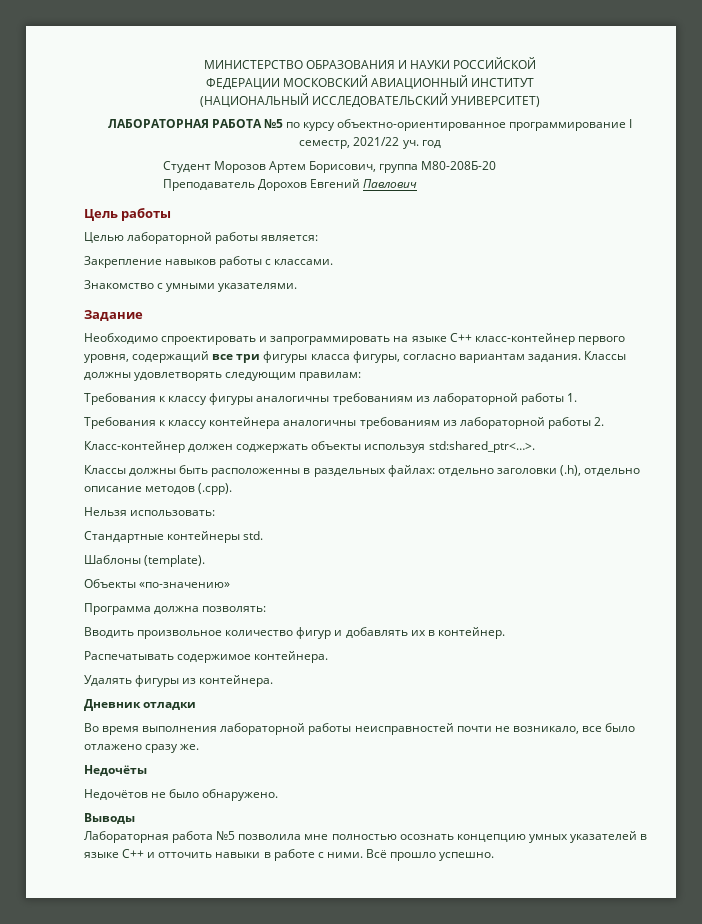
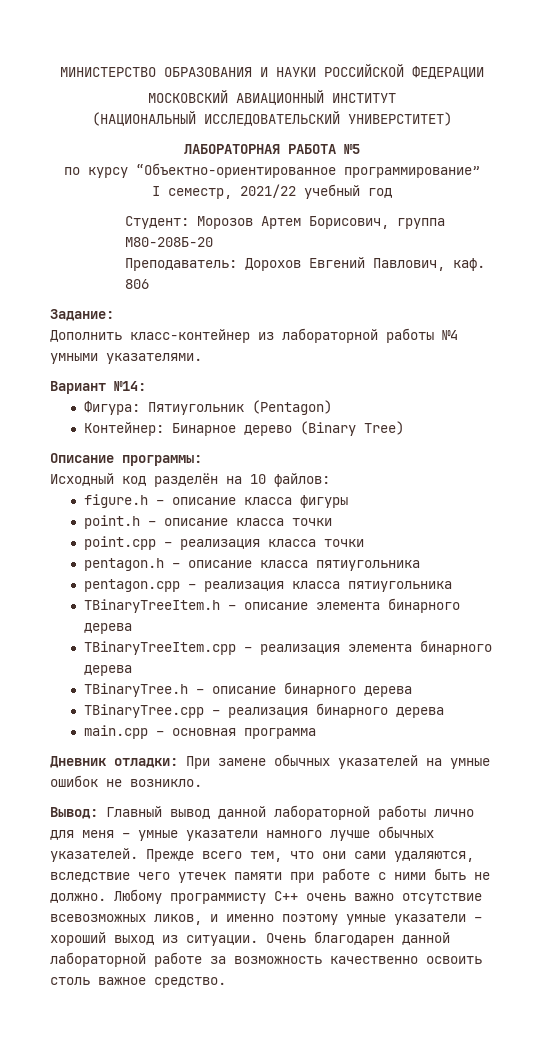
[205,78,280,89] // ФЕДЕРАЦИИ -> [412,65,484,79] ФЕДЕРАЦИИ //
[451,96,541,107] УНИВЕРСИТЕТ) -> [348,112,452,126] УНИВЕРСТИТЕТ)
(283, 123) none -> (360, 149) //
[337,119,627,131] объектно-ориентированное программирование -> [136,163,480,178] “Объектно-ориентированное программирование” //
[402,140,419,149] уч. -> [304,184,360,199] учебный
[162,161,211,173] Студент -> [125,216,190,229] Студент:
[162,179,255,191] Преподаватель -> [125,258,238,271] Преподаватель:
[362,179,417,188] [84,208,172,221] [84,232,319,244] [84,256,334,268] [84,280,298,292] [84,310,143,321] [84,333,625,345] [84,351,627,363] [84,372,362,381] [84,393,577,405] [84,417,604,429] [84,441,535,453] [84,465,641,477] [84,483,233,495] [84,507,216,516] [84,531,264,543] [84,555,206,567] [84,579,231,588] [84,603,267,615] [84,627,505,639] [84,651,329,663] [84,675,274,687] [84,699,197,711] [84,723,636,735] [84,744,200,753] [84,765,147,776] [84,789,279,801] [84,813,135,824] [84,831,648,843] [84,849,495,861] Павлович // Цель работы // Целью лабораторной работы является: // Закрепление навыков работы с классами. // Знакомство с умными указателями. // Задание // Необходимо спроектировать и запрограммировать на языке C++ класс-контейнер первого уровня, содержащий все три фигуры класса фигуры, согласно вариантам задания. Классы должны удовлетворять следующим правилам: // Требования к классу фигуры аналогичны требованиям из лабораторной работы 1. // Требования к классу контейнера аналогичны требованиям из лабораторной работы 2. // Класс-контейнер должен соджержать объекты используя std:shared_ptr<…>. // Классы должны быть расположенны в раздельных файлах: отдельно заголовки (.h), отдельно описание методов (.cpp). // Нельзя использовать: // Стандартные контейнеры std. // Шаблоны (template). // Объекты «по-значению» // Программа должна позволять: // Вводить произвольное количество фигур и добавлять их в контейнер. // Распечатывать содержимое контейнера. // Удалять фигуры из контейнера. // Дневник отладки // Во время выполнения лабораторной работы неисправностей почти не возникало, все было отлажено сразу же. // Недочёты // Недочётов не было обнаружено. // Выводы // Лабораторная работа №5 позволила мне полностью осознать концепцию умных указателей в языке С++ и отточить навыки в работе с ними. Всё прошло успешно. -> [373,258,486,271] [125,279,150,289] [50,309,114,321] [50,328,458,343] [50,353,202,364] [50,381,146,394] [83,400,332,415] [83,421,404,436] [50,453,202,466] [50,473,330,487] [83,494,348,508] [83,515,332,529] [83,536,364,550] [83,558,420,571] [83,579,452,592] [83,598,460,613] [83,623,132,634] [83,640,492,655] [83,665,132,676] [83,682,412,697] [83,703,444,718] [83,725,316,739] [50,754,490,769] [50,775,202,787] [50,805,474,820] [50,826,434,841] [50,848,474,862] [50,868,490,883] [50,889,482,904] [50,914,482,925] [50,931,450,946] [50,952,482,967] [50,977,226,988] Павлович, каф. 806 // Задание: // Дополнить класс-контейнер из лабораторной работы №4 умными указателями. // Вариант №14: // Фигура: Пятиугольник (Pentagon) // Контейнер: Бинарное дерево (Binary Tree) // Описание программы: // Исходный код разделён на 10 файлов: // figure.h – описание класса фигуры // point.h – описание класса точки // point.cpp – реализация класса точки // pentagon.h – описание класса пятиугольника // pentagon.cpp – реализация класса пятиугольника // TBinaryTreeItem.h – описание элемента бинарного дерева // TBinaryTreeItem.cpp – реализация элемента бинарного дерева // TBinaryTree.h – описание бинарного дерева // TBinaryTree.cpp – реализация бинарного дерева // main.cpp – основная программа // Дневник отладки: При замене обычных указателей на умные ошибок не возникло. // Вывод: Главный вывод данной лабораторной работы лично для меня – умные указатели намного лучше обычных указателей. Прежде всего тем, что они сами удаляются, вследствие чего утечек памяти при работе с ними быть не должно. Любому программисту С++ очень важно отсутствие всевозможных ликов, и именно поэтому умные указатели – хороший выход из ситуации. Очень благодарен данной лабораторной работе за возможность качественно освоить столь важное средство.

